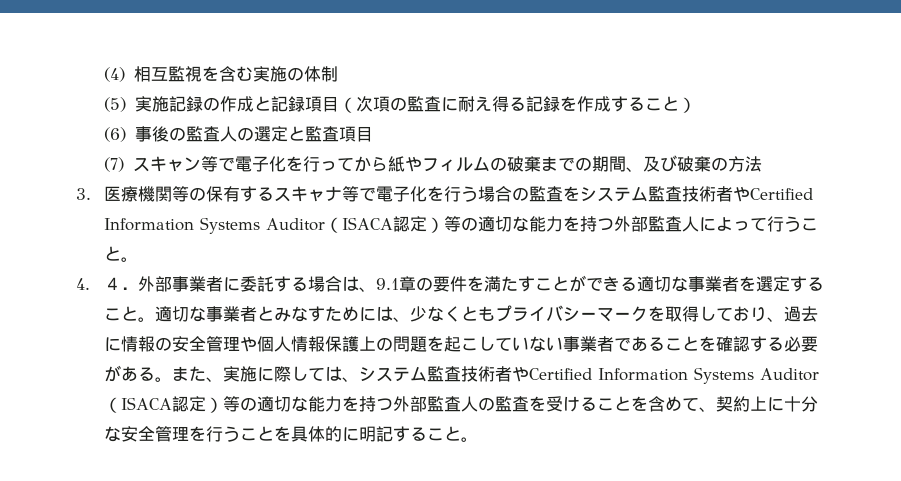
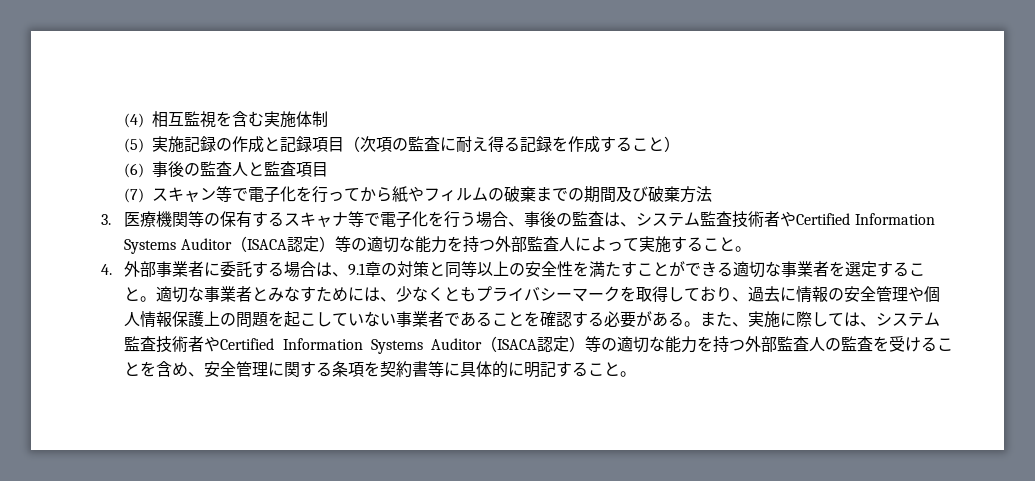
[286,67,304,81] の -> (297, 119) none
[236,126,288,142] の選定 -> (249, 169) none
[625,167,643,172] 、 -> (617, 195) none
[710,157,728,171] の -> (681, 194) none
[512,186,581,202] の監査を -> [508,211,637,227] 、事後の監査は、
[767,216,802,232] 行う -> [638,236,703,253] 実施する
[104,277,139,290] ４． -> (112, 269) none
[433,276,468,292] 要件 -> [397,261,574,278] 対策と同等以上の安全性
[682,396,819,412] [104,426,292,442] て、契約上に十分な安全管理を行うことを -> [188,361,461,378] 、安全管理に関する条項を契約書等に

